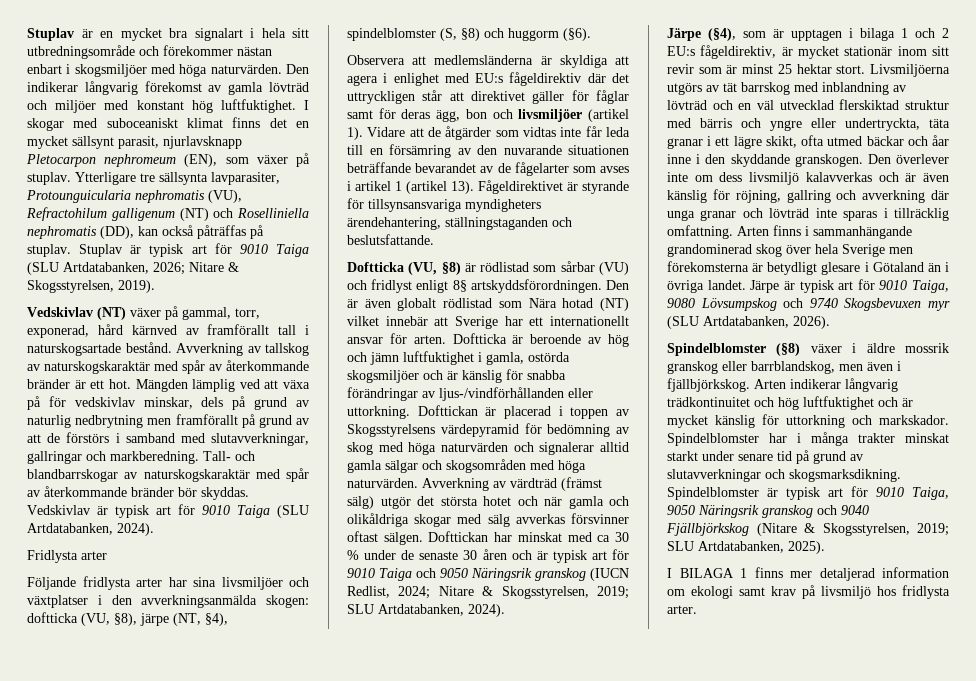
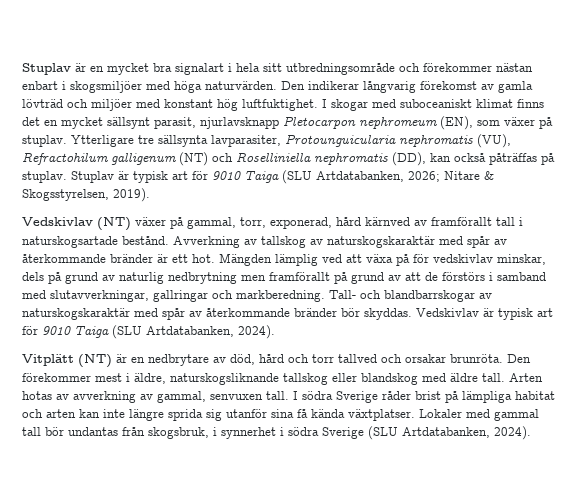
[27,550,107,563] [27,576,309,590] [27,595,309,608] [27,612,228,626] [347,28,591,41] [347,55,629,68] [347,72,629,86] [347,90,629,104] [347,108,629,122] [347,126,630,140] [347,144,629,158] [347,162,629,176] [347,180,629,194] [347,198,541,212] [347,217,572,230] [347,234,434,245] [347,261,629,275] [347,279,629,293] [347,298,629,311] [347,316,629,329] [347,333,629,347] [347,351,570,365] [347,369,566,383] [347,387,593,401] [347,405,629,419] [347,423,629,437] [347,442,629,455] [347,459,586,473] [347,477,602,491] [347,496,629,509] [347,513,629,527] [347,531,629,545] [347,549,629,563] [347,568,629,581] [347,586,629,599] [347,604,505,617] [667,28,949,41] [667,45,949,59] [667,64,950,77] [667,82,906,95] [667,99,949,110] [667,118,950,131] [667,135,949,149] [667,154,949,167] [667,172,949,185] [667,189,949,203] [667,208,949,221] [667,225,912,239] [667,244,913,257] [667,261,949,275] [667,279,949,293] [667,298,950,311] [667,316,830,329] [667,343,949,356] [667,361,901,374] [667,378,898,392] [667,396,913,410] [667,414,949,428] [667,432,949,446] [667,450,863,464] [667,469,901,482] [667,486,949,500] [667,505,869,518] [666,523,949,536] [667,541,825,554] [667,567,949,581] [667,585,950,599] [667,605,697,614] Fridlysta arter // Följande fridlysta arter har sina livsmiljöer och växtplatser i den avverkningsanmälda skogen: doftticka (VU, §8), järpe (NT, §4), spindelblomster (S, §8) och huggorm (§6). // Observera att medlemsländerna är skyldiga att agera i enlighet med EU:s fågeldirektiv där det uttryckligen står att direktivet gäller för fåglar samt för deras ägg, bon och livsmiljöer (artikel 1). Vidare att de åtgärder som vidtas inte får leda till en försämring av den nuvarande situationen beträffande bevarandet av de fågelarter som avses i artikel 1 (artikel 13). Fågeldirektivet är styrande för tillsynsansvariga myndigheters ärendehantering, ställningstaganden och beslutsfattande. // Doftticka (VU, §8) är rödlistad som sårbar (VU) och fridlyst enligt 8§ artskyddsförordningen. Den är även globalt rödlistad som Nära hotad (NT) vilket innebär att Sverige har ett internationellt ansvar för arten. Doftticka är beroende av hög och jämn luftfuktighet i gamla, ostörda skogsmiljöer och är känslig för snabba förändringar av ljus-/vindförhållanden eller uttorkning. Dofttickan är placerad i toppen av Skogsstyrelsens värdepyramid för bedömning av skog med höga naturvärden och signalerar alltid gamla sälgar och skogsområden med höga naturvärden. Avverkning av värdträd (främst sälg) utgör det största hotet och när gamla och olikåldriga skogar med sälg avverkas försvinner oftast sälgen. Dofttickan har minskat med ca 30 % under de senaste 30 åren och är typisk art för 9010 Taiga och 9050 Näringsrik granskog (IUCN Redlist, 2024; Nitare & Skogsstyrelsen, 2019; SLU Artdatabanken, 2024). // Järpe (§4), som är upptagen i bilaga 1 och 2 EU:s fågeldirektiv, är mycket stationär inom sitt revir som är minst 25 hektar stort. Livsmiljöerna utgörs av tät barrskog med inblandning av lövträd och en väl utvecklad flerskiktad struktur med bärris och yngre eller undertryckta, täta granar i ett lägre skikt, ofta utmed bäckar och åar inne i den skyddande granskogen. Den överlever inte om dess livsmiljö kalavverkas och är även känslig för röjning, gallring och avverkning där unga granar och lövträd inte sparas i tillräcklig omfattning. Arten finns i sammanhängande grandominerad skog över hela Sverige men förekomsterna är betydligt glesare i Götaland än i övriga landet. Järpe är typisk art för 9010 Taiga, 9080 Lövsumpskog och 9740 Skogsbevuxen myr (SLU Artdatabanken, 2026). // Spindelblomster (§8) växer i äldre mossrik granskog eller barrblandskog, men även i fjällbjörkskog. Arten indikerar långvarig trädkontinuitet och hög luftfuktighet och är mycket känslig för uttorkning och markskador. Spindelblomster har i många trakter minskat starkt under senare tid på grund av slutavverkningar och skogsmarksdikning. Spindelblomster är typisk art för 9010 Taiga, 9050 Näringsrik granskog och 9040 Fjällbjörkskog (Nitare & Skogsstyrelsen, 2019; SLU Artdatabanken, 2025). // I BILAGA 1 finns mer detaljerad information om ekologi samt krav på livsmiljö hos fridlysta arter. -> [22,354,531,368] [22,373,543,385] [22,391,555,403] [22,409,539,421] [22,426,531,440] Vitplätt (NT) är en nedbrytare av död, hård och torr tallved och orsakar brunröta. Den förekommer mest i äldre, naturskogsliknande tallskog eller blandskog med äldre tall. Arten hotas av avverkning av gammal, senvuxen tall. I södra Sverige råder brist på lämpliga habitat och arten kan inte längre sprida sig utanför sina få kända växtplatser. Lokaler med gammal tall bör undantas från skogsbruk, i synnerhet i södra Sverige (SLU Artdatabanken, 2024).

